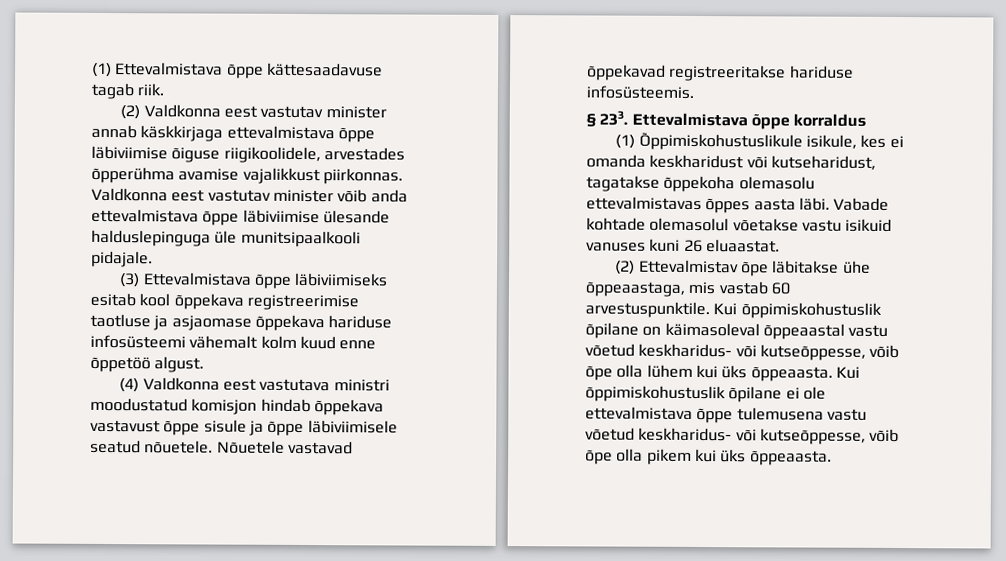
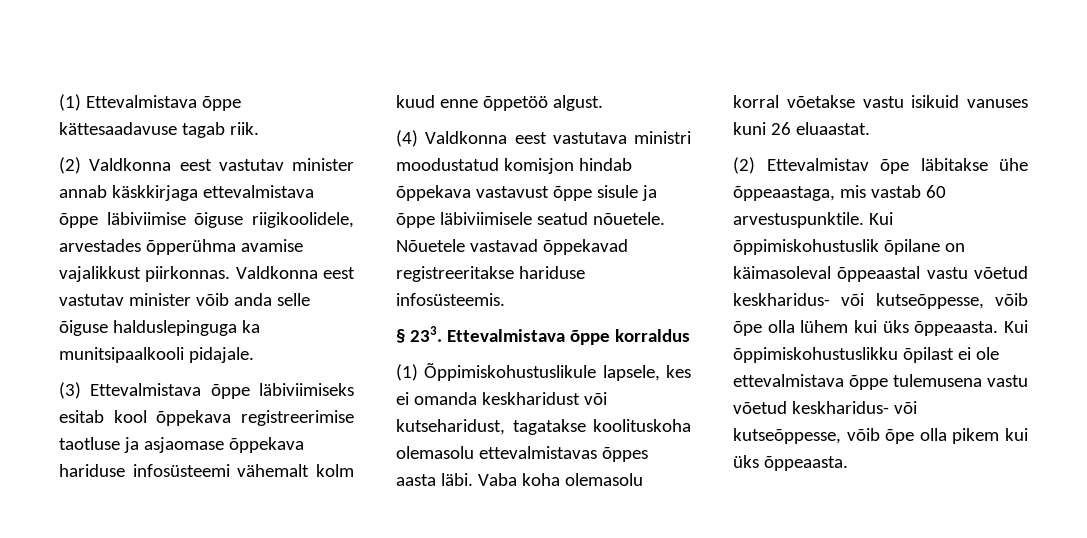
[91,208,390,226] [91,229,238,247] ettevalmistava õppe läbiviimise ülesande halduslepinguga üle -> [276,293,310,306] [59,320,260,336] selle õiguse halduslepinguga ka
[805,134,857,149] isikule, -> [602,365,660,381] lapsele,
[663,175,736,193] õppekoha -> [593,419,691,432] koolituskoha
[833,197,890,211] [586,217,730,232] Vabade kohtade olemasolul -> [477,473,643,486] [733,95,779,108] Vaba koha olemasolu korral
[585,385,783,403] õppimiskohustuslik õpilane -> [733,347,954,363] õppimiskohustuslikku õpilast

